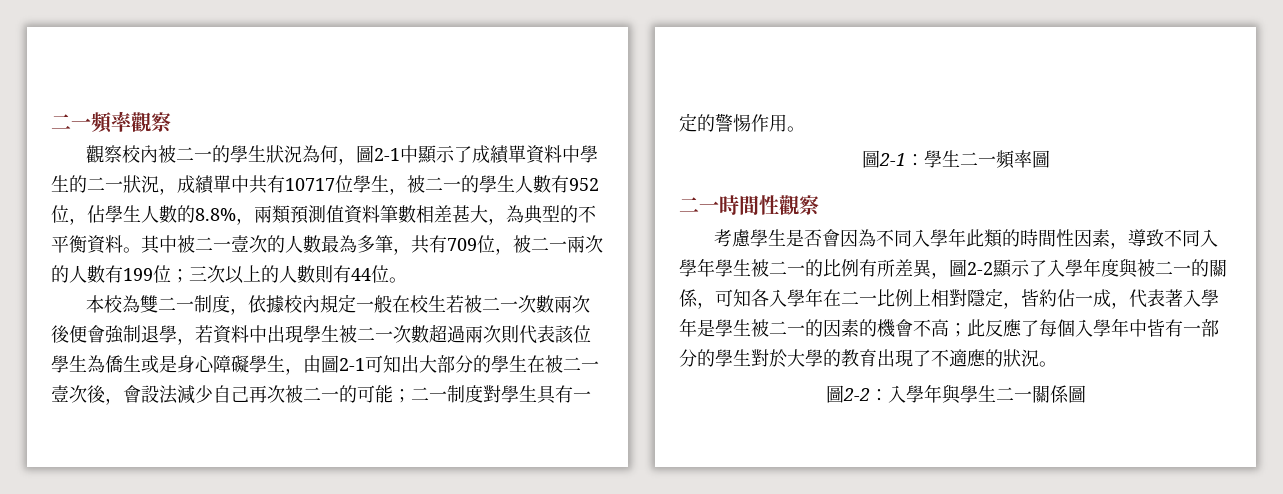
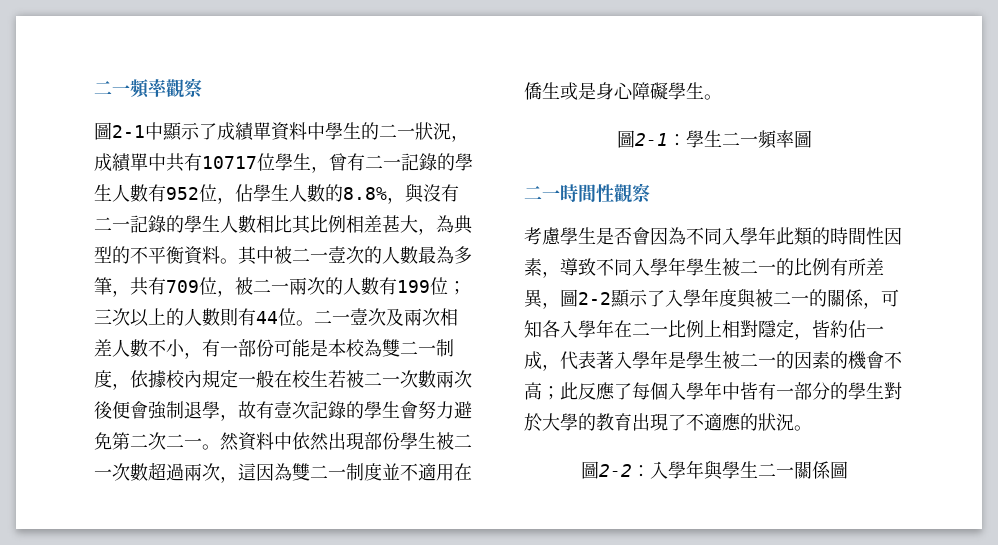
[86,145,357,165] 觀察校內被二一的學生狀況為何， -> (202, 88) none
[407,175,461,193] 被二一 -> [329,153,437,171] 曾有二一記錄
[254,205,416,224] 兩類預測值資料筆數 -> [405,183,459,203] [94,215,346,234] 與沒有二一記錄的學生人數相比其比例
(407, 280) // -> [314,308,458,326] [94,339,328,359] 二一壹次及兩次相差人數不小，有一部份可能是
[195,325,303,344] 若資料中出現 -> [238,401,472,419] [94,432,400,451] 故有壹次記錄的學生會努力避免第二次二一。然資料中依然出現部份
[501,325,591,344] [51,355,105,373] 則代表該位學生為 -> [220,463,472,483] ，這因為雙二一制度並不適用在
[285,355,599,375] [51,385,591,405] [679,113,787,132] ，由圖2-1可知出大部分的學生在被二一壹次後，會設法減少自己再次被二一的可能；二一制度對學生具有一定的警惕作用 -> (704, 90) none

